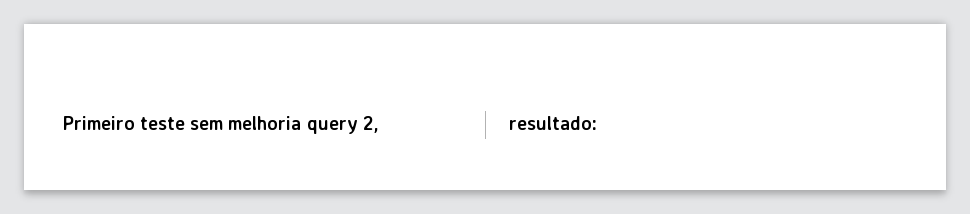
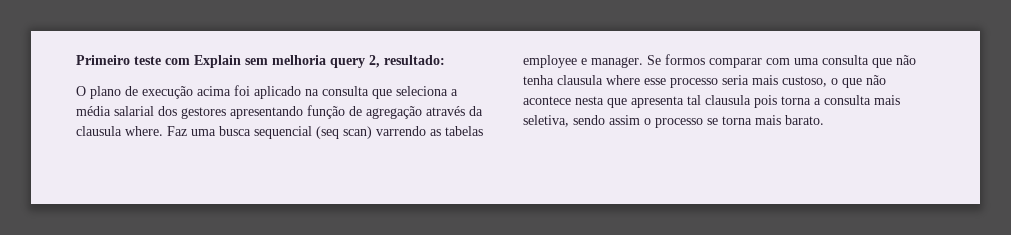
(186, 123) none -> [165,55,241,68] com Explain
(597, 123) none -> [76,85,458,99] [76,105,483,119] [76,126,483,139] [523,54,916,68] [523,75,886,88] [523,95,900,108] [523,115,824,128] // O plano de execução acima foi aplicado na consulta que seleciona a média salarial dos gestores apresentando função de agregação através da clausula where. Faz uma busca sequencial (seq scan) varrendo as tabelas employee e manager. Se formos comparar com uma consulta que não tenha clausula where esse processo seria mais custoso, o que não acontece nesta que apresenta tal clausula pois torna a consulta mais seletiva, sendo assim o processo se torna mais barato.

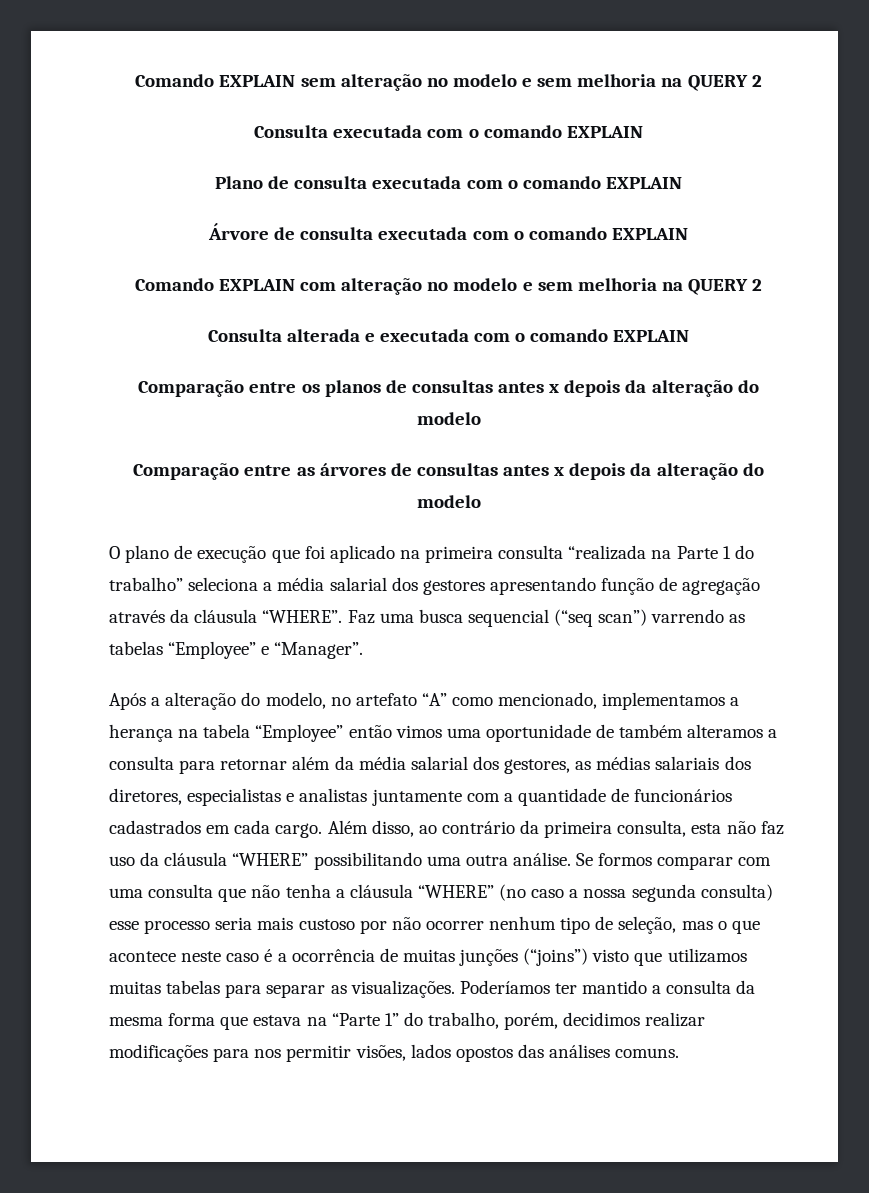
[76,55,445,68] Primeiro teste com Explain sem melhoria query 2, resultado: -> [135,74,762,91] [254,125,643,138] [215,176,682,189] [208,223,688,240] [134,278,763,295] [207,329,690,342] [138,380,759,397] [416,412,481,425] [133,463,764,480] [416,495,481,508] Comando EXPLAIN sem alteração no modelo e sem melhoria na QUERY 2 // Consulta executada com o comando EXPLAIN // Plano de consulta executada com o comando EXPLAIN // Árvore de consulta executada com o comando EXPLAIN // Comando EXPLAIN com alteração no modelo e sem melhoria na QUERY 2 // Consulta alterada e executada com o comando EXPLAIN // Comparação entre os planos de consultas antes x depois da alteração do modelo // Comparação entre as árvores de consultas antes x depois da alteração do modelo
[197,86,231,96] acima -> [271,549,300,563] que
[322,86,392,99] consulta que -> [425,545,754,563] [109,577,183,591] primeira consulta “realizada na Parte 1 do trabalho”
[76,126,163,136] clausula where. -> [194,609,343,623] cláusula “WHERE”.
[316,126,372,139] (seq scan) -> [554,609,648,627] (“seq scan”)
[523,55,643,68] employee e manager. -> [168,641,364,659] [109,692,740,710] [109,724,778,742] [109,756,751,774] [109,788,733,806] [109,820,784,838] [109,852,571,870] “Employee” e “Manager”. // Após a alteração do modelo, no artefato “A” como mencionado, implementamos a herança na tabela “Employee” então vimos uma oportunidade de também alteramos a consulta para retornar além da média salarial dos gestores, as médias salariais dos diretores, especialistas e analistas juntamente com a quantidade de funcionários cadastrados em cada cargo. Além disso, ao contrário da primeira consulta, esta não faz uso da cláusula “WHERE” possibilitando uma outra análise.
[557,75,886,88] [523,95,900,108] [523,115,824,128] clausula where esse processo seria mais custoso, o que não acontece nesta que apresenta tal clausula pois torna a consulta mais seletiva, sendo assim o processo se torna mais barato. -> [335,884,773,902] [109,916,760,934] [109,948,747,966] [109,980,756,998] [109,1012,706,1030] [109,1044,680,1062] a cláusula “WHERE” (no caso a nossa segunda consulta) esse processo seria mais custoso por não ocorrer nenhum tipo de seleção, mas o que acontece neste caso é a ocorrência de muitas junções (“joins”) visto que utilizamos muitas tabelas para separar as visualizações. Poderíamos ter mantido a consulta da mesma forma que estava na “Parte 1” do trabalho, porém, decidimos realizar modificações para nos permitir visões, lados opostos das análises comuns.

